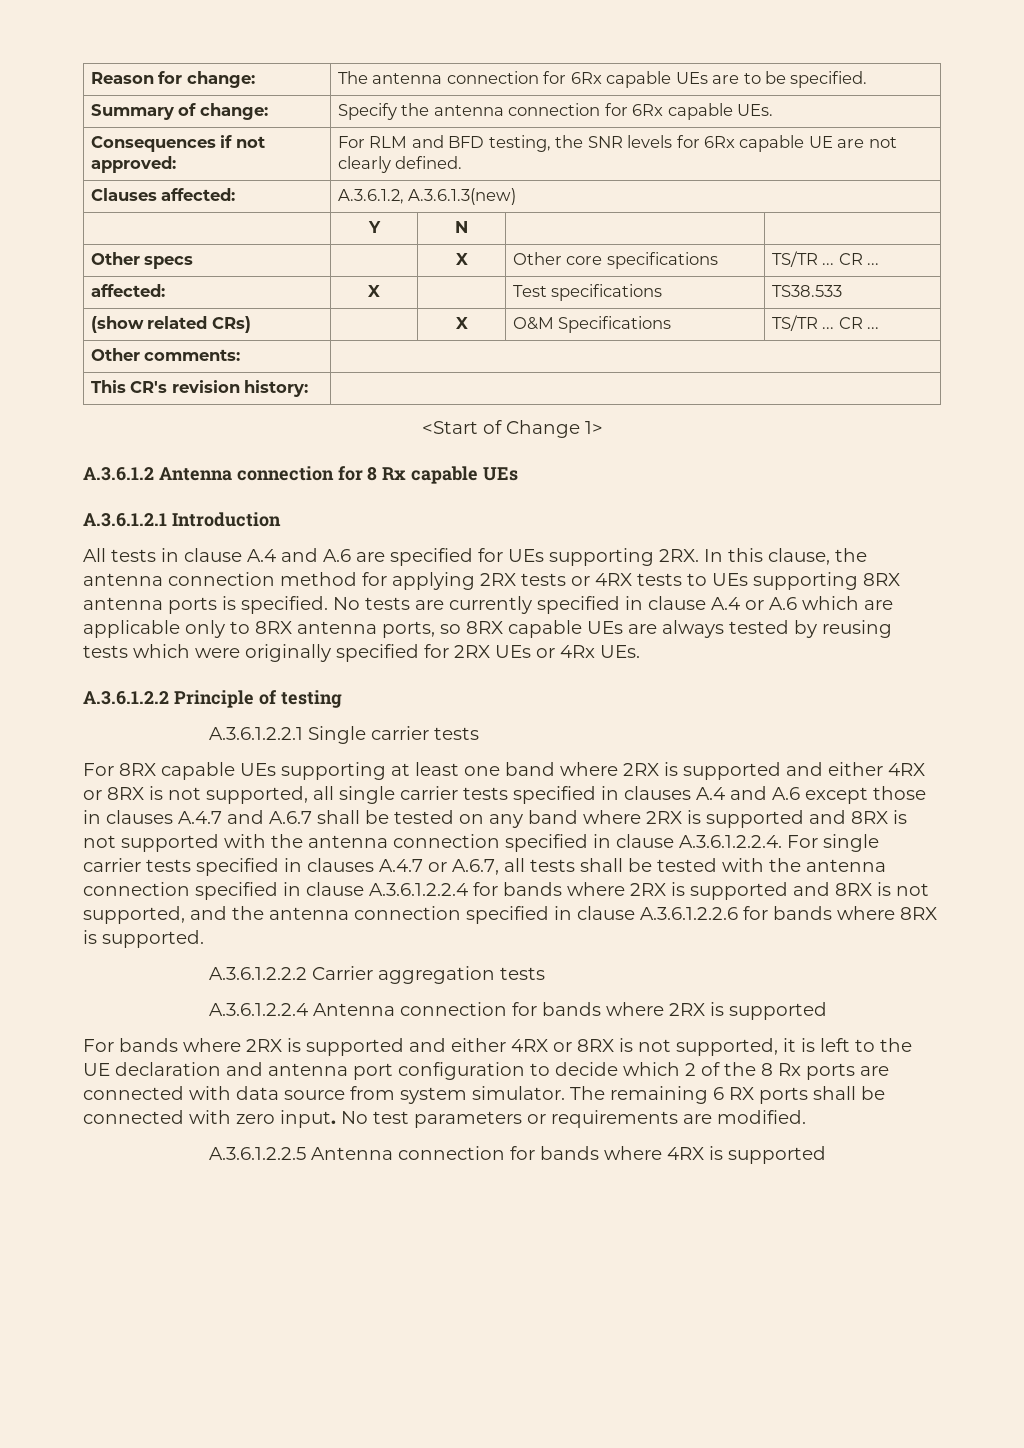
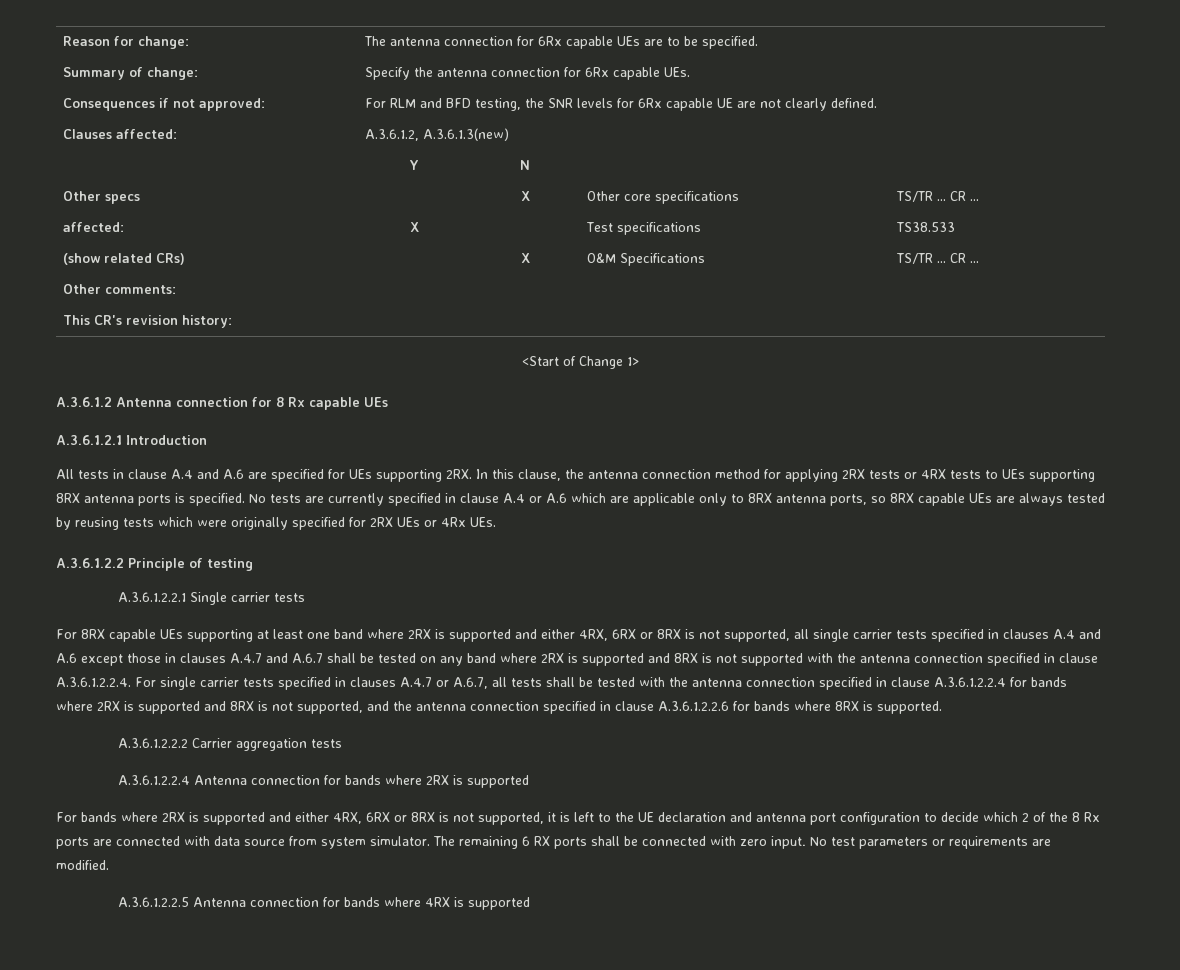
[888,763,925,776] 4RX -> [579,629,636,641] 4RX, 6RX
[511,1039,548,1052] 4RX -> [333,812,390,824] 4RX, 6RX

